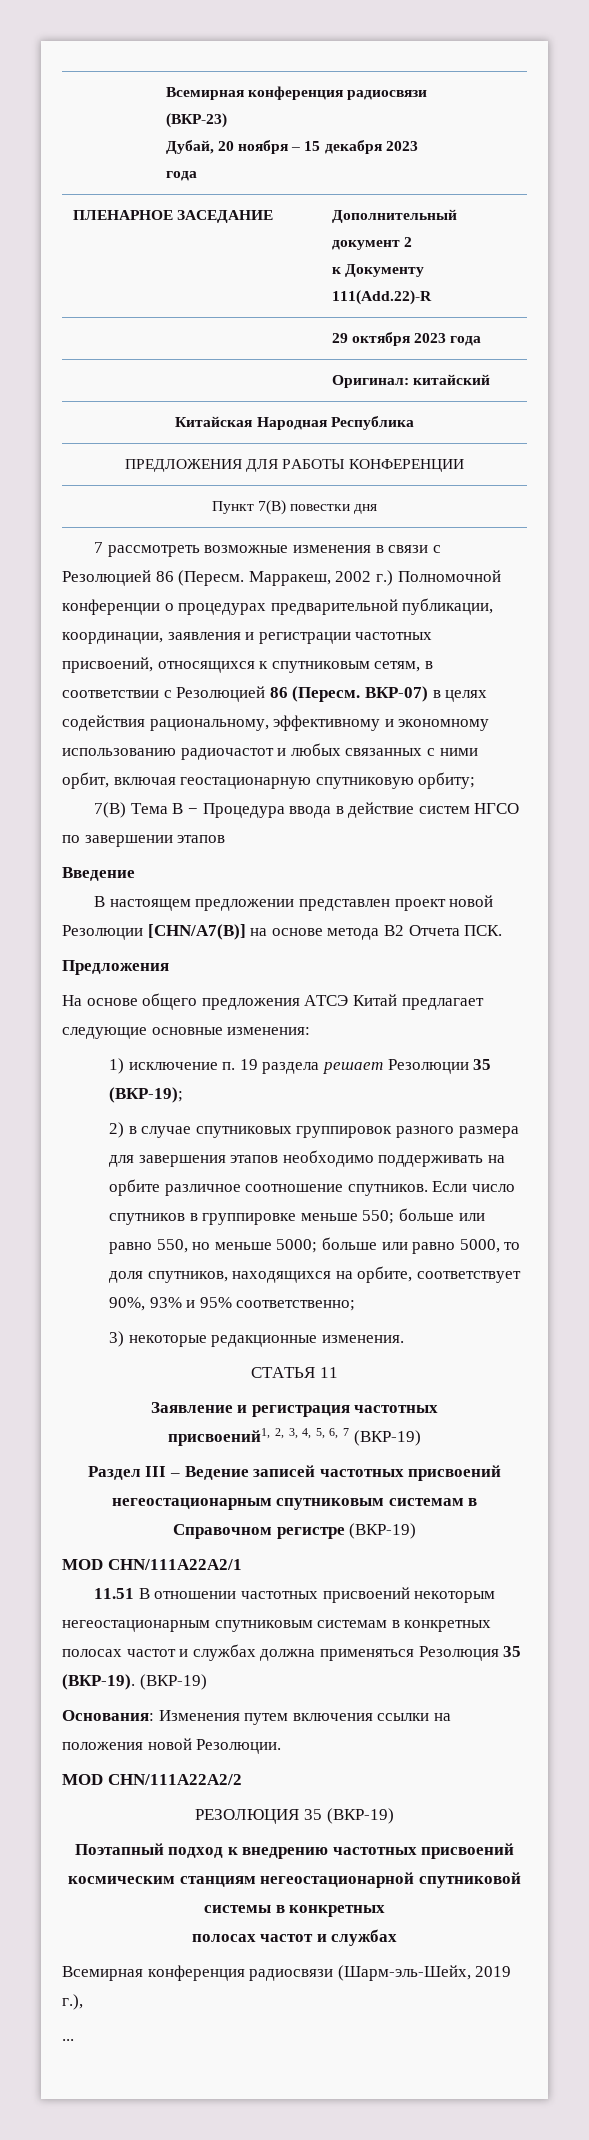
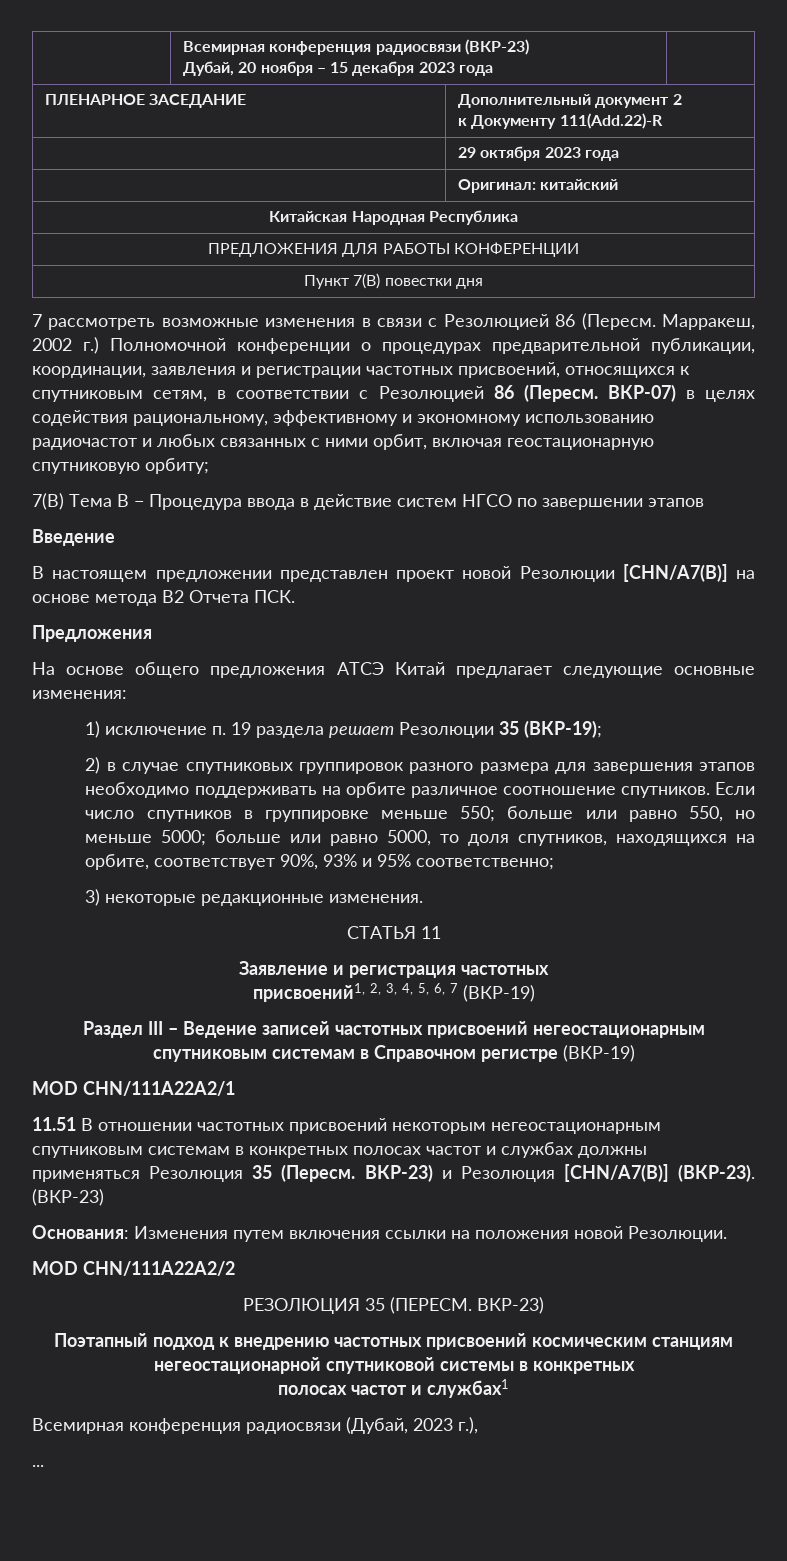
[260,1649,316,1661] должна -> [578,1146,647,1158] должны
[62,1674,207,1690] (ВКР-19). (ВКР-19) -> [281,1164,755,1182] [32,1189,104,1206] (Пересм. ВКР-23) и Резолюция [CHN/A7(B)] (ВКР-23). (ВКР-23)
[326,1808,394,1824] (ВКР-19) -> [390,1297,544,1314] (ПЕРЕСМ. ВКР-23)
[331,1929,398,1946] [62,1965,512,1981] службах // Всемирная конференция радиосвязи (Шарм-эль-Шейх, 2019 -> [427,1379,509,1398] [32,1417,453,1434] службах1 // Всемирная конференция радиосвязи (Дубай, 2023

